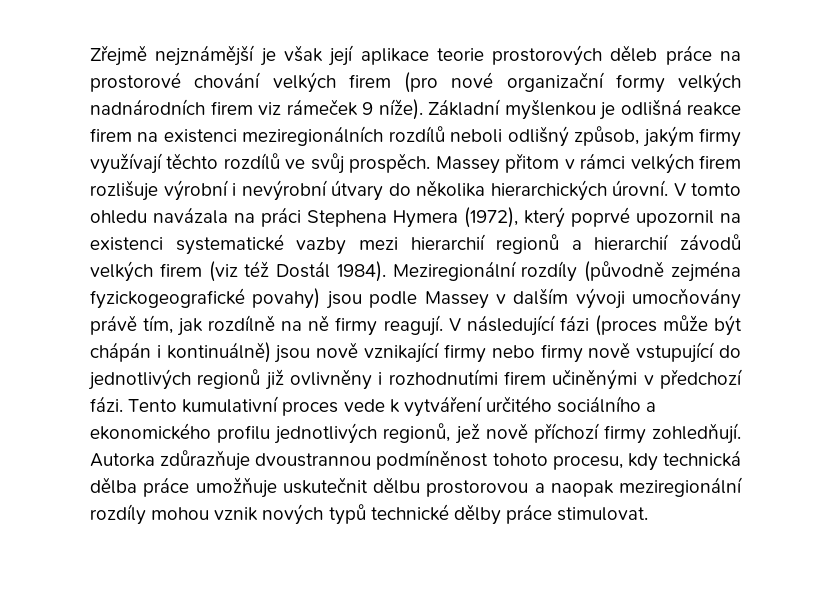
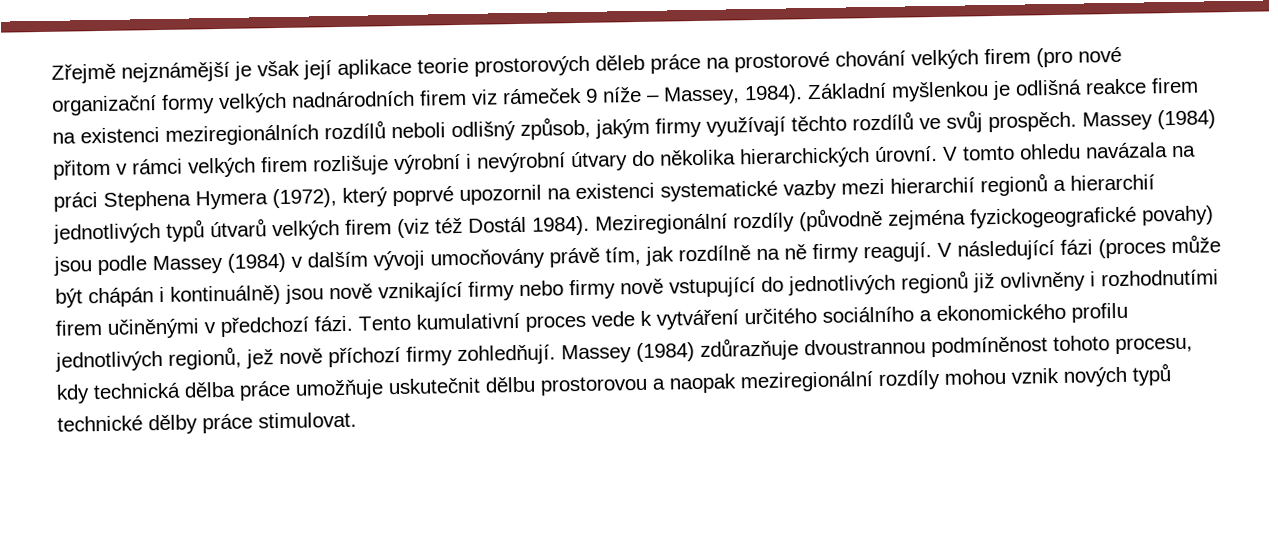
[378,99,423,120] níže). -> [602,84,803,106] níže – Massey, 1984).
(500, 165) none -> [1157,109,1216,130] (1984)
[680,234,741,250] závodů -> [53,218,267,244] jednotlivých typů útvarů
(489, 300) none -> [227,252,286,273] (1984)
[90,453,155,467] Autorka -> [561,342,695,364] Massey (1984)

